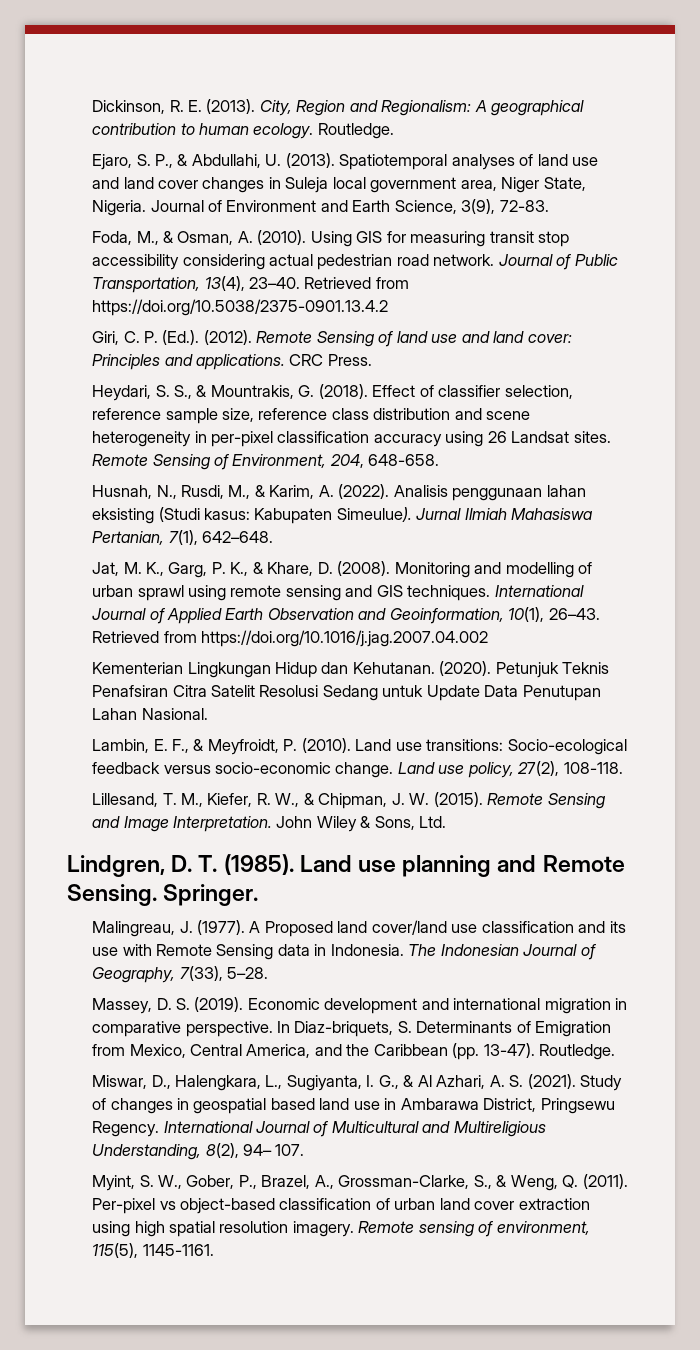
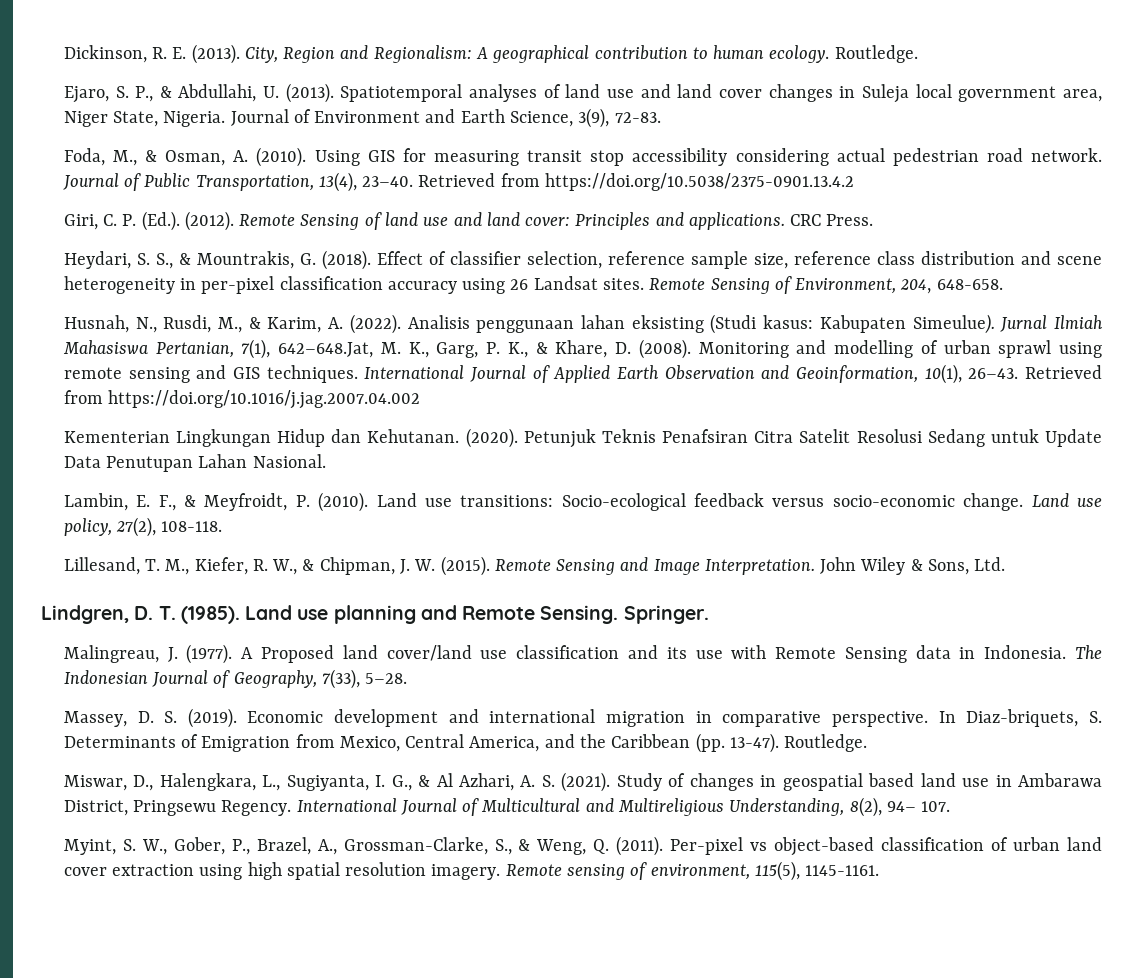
[201,531,273,543] [92,562,120,576] 642–648. // Jat, -> [278,342,374,358] 642–648.Jat,

